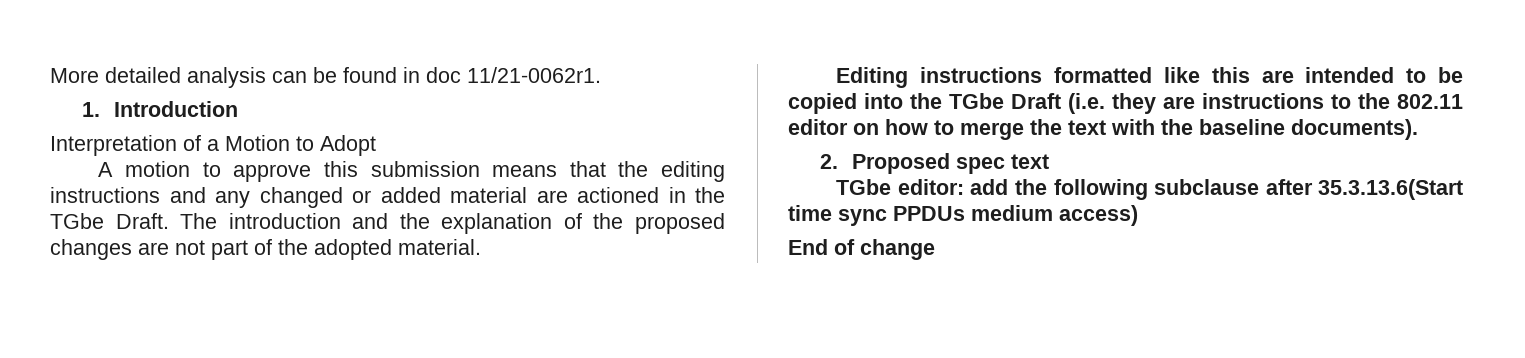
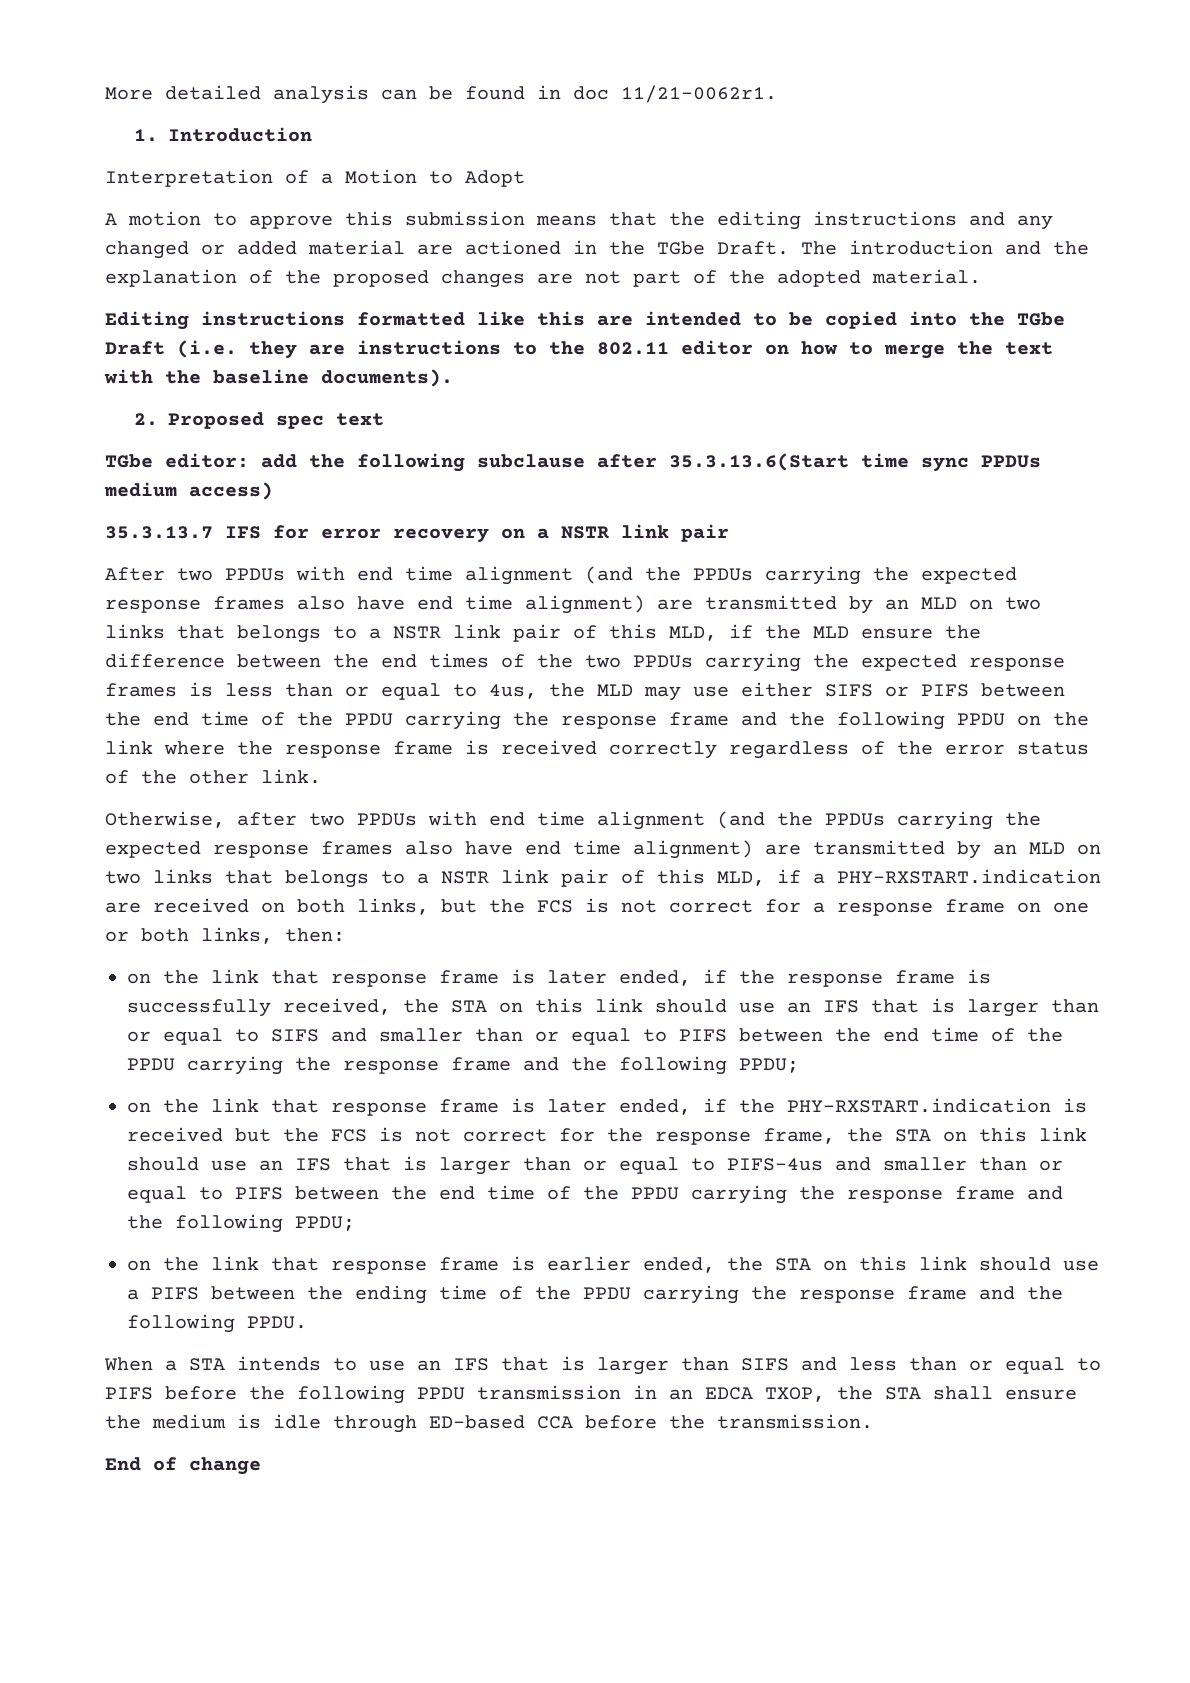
(1138, 215) none -> [105,524,729,543] [105,566,1017,585] [105,595,1041,614] [105,624,981,643] [105,653,1065,672] [105,682,1065,701] [105,711,1089,730] [105,740,1089,759] [105,769,321,784] [105,811,1041,830] [105,840,1101,859] [105,869,1101,888] [105,898,1089,916] [105,927,345,944] [127,969,991,987] [127,998,1099,1017] [127,1027,1063,1045] [127,1056,799,1075] [127,1098,1087,1116] [127,1127,1087,1145] [127,1156,1063,1175] [127,1185,1063,1204] [127,1214,355,1233] [127,1256,1099,1274] [127,1285,1063,1304] [127,1314,307,1333] [104,1356,1101,1375] [105,1385,1077,1404] [105,1414,873,1433] // 35.3.13.7 IFS for error recovery on a NSTR link pair // After two PPDUs with end time alignment (and the PPDUs carrying the expected response frames also have end time alignment) are transmitted by an MLD on two links that belongs to a NSTR link pair of this MLD, if the MLD ensure the difference between the end times of the two PPDUs carrying the expected response frames is less than or equal to 4us, the MLD may use either SIFS or PIFS between the end time of the PPDU carrying the response frame and the following PPDU on the link where the response frame is received correctly regardless of the error status of the other link. // Otherwise, after two PPDUs with end time alignment (and the PPDUs carrying the expected response frames also have end time alignment) are transmitted by an MLD on two links that belongs to a NSTR link pair of this MLD, if a PHY-RXSTART.indication are received on both links, but the FCS is not correct for a response frame on one or both links, then: // on the link that response frame is later ended, if the response frame is successfully received, the STA on this link should use an IFS that is larger than or equal to SIFS and smaller than or equal to PIFS between the end time of the PPDU carrying the response frame and the following PPDU; // on the link that response frame is later ended, if the PHY-RXSTART.indication is received but the FCS is not correct for the response frame, the STA on this link should use an IFS that is larger than or equal to PIFS-4us and smaller than or equal to PIFS between the end time of the PPDU carrying the response frame and the following PPDU; // on the link that response frame is earlier ended, the STA on this link should use a PIFS between the ending time of the PPDU carrying the response frame and the following PPDU. // When a STA intends to use an IFS that is larger than SIFS and less than or equal to PIFS before the following PPDU transmission in an EDCA TXOP, the STA shall ensure the medium is idle through ED-based CCA before the transmission.

